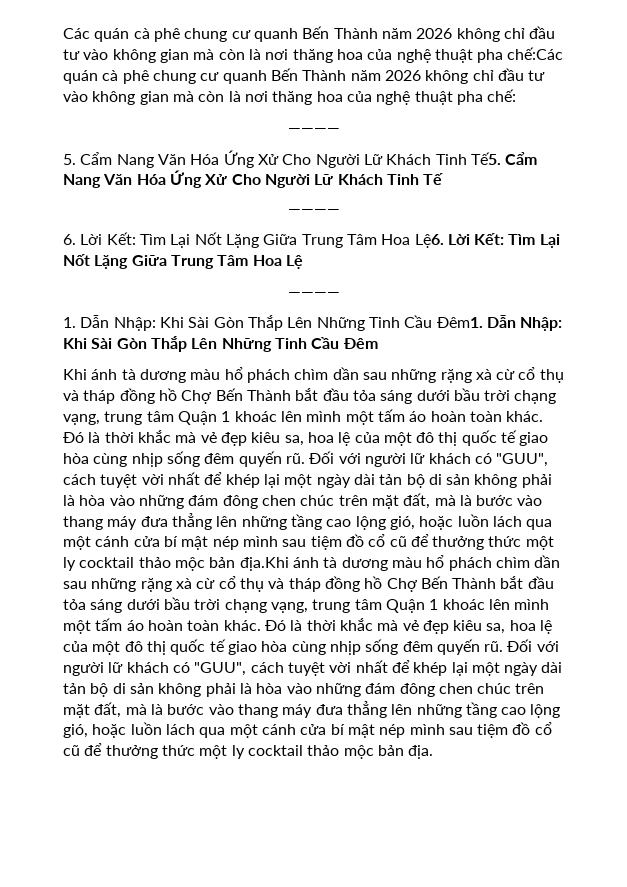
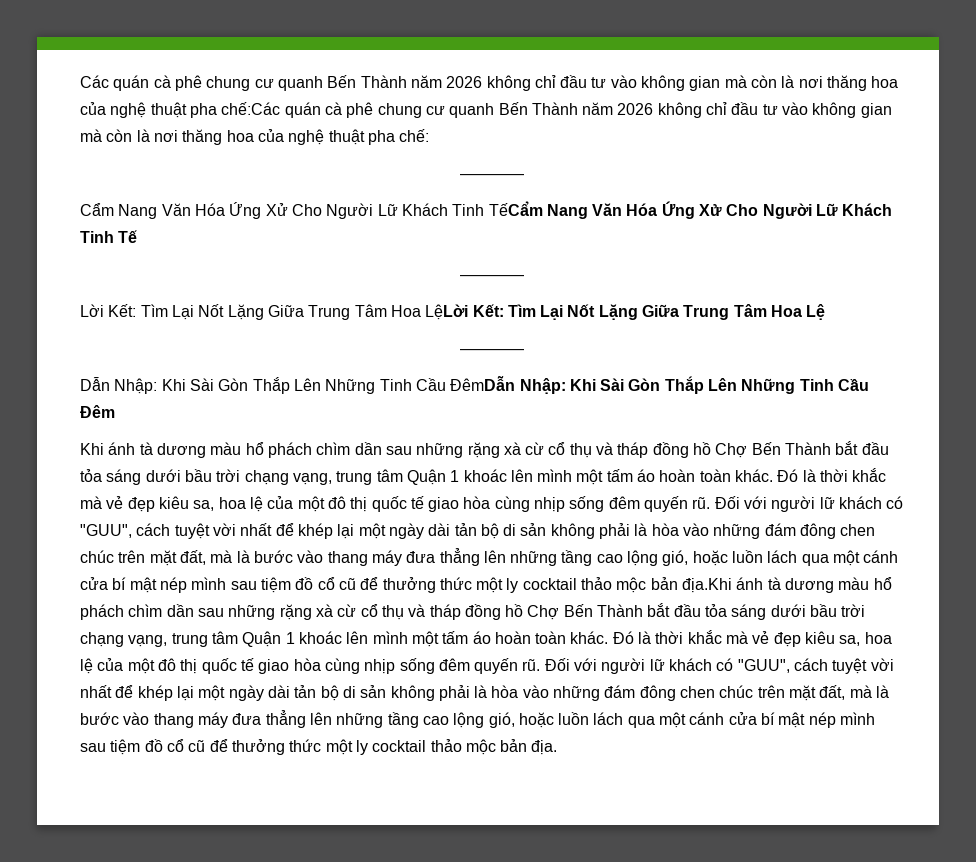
[63,154,76,165] 5. -> (524, 176) none
[470,152,538,165] Tế5. Cẩm -> [488,201,543,216] TếCẩm
[63,234,76,245] 6. -> (524, 277) none
[414,234,470,248] Lệ6. Lời -> [425,304,469,320] LệLời
[63,317,76,328] 1. -> (524, 351) none
[436,315,516,328] Đêm1. Dẫn -> [450,376,516,391] ĐêmDẫn

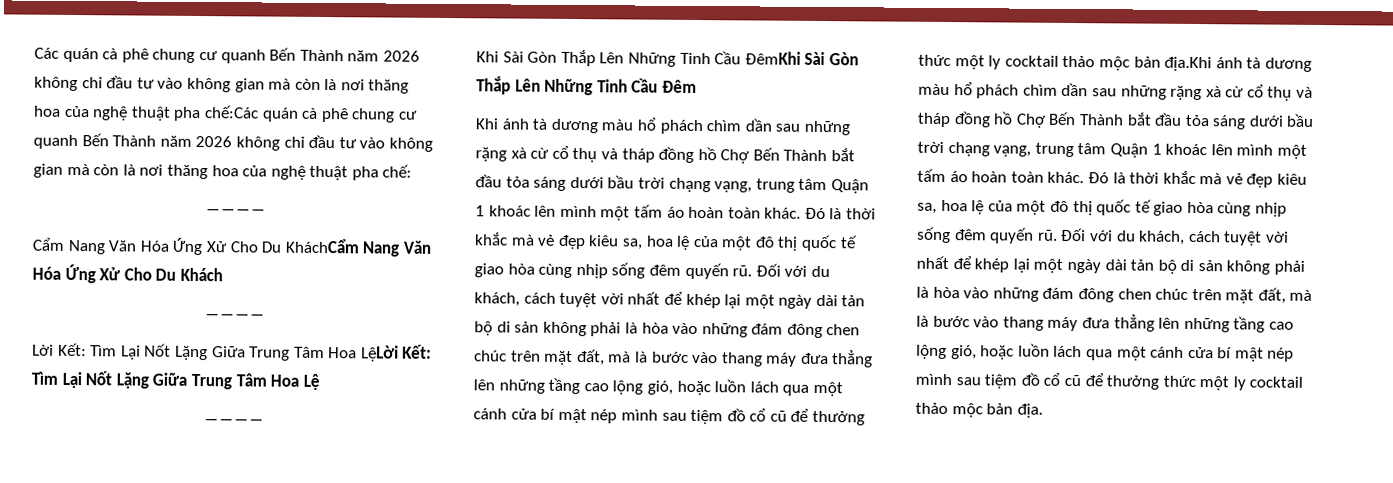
[326,201,893,219] [80,230,138,243] Người Lữ Khách Tinh TếCẩm Nang Văn Hóa Ứng Xử Cho Người Lữ Khách Tinh Tế -> [261,238,431,257] [32,263,223,284] Du KháchCẩm Nang Văn Hóa Ứng Xử Cho Du Khách
[80,376,596,394] Dẫn Nhập: Khi Sài Gòn Thắp Lên Những Tinh Cầu ĐêmDẫn Nhập: Khi -> [476,49,801,67] Khi Sài Gòn Thắp Lên Những Tinh Cầu ĐêmKhi
[771,496,904,512] [80,524,132,538] người lữ khách có "GUU", -> [810,265,830,278] [474,292,520,307] du khách,
[601,658,790,674] người lữ khách có "GUU", -> [1116,230,1186,245] du khách,

